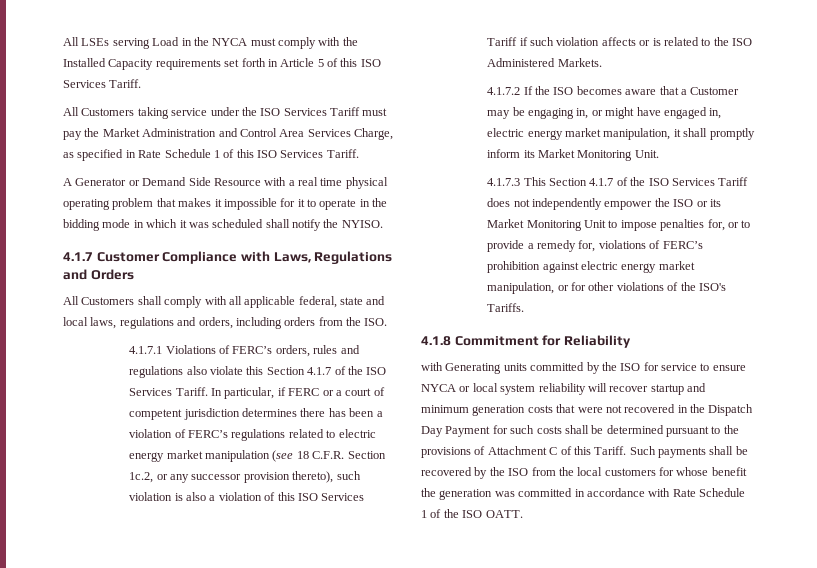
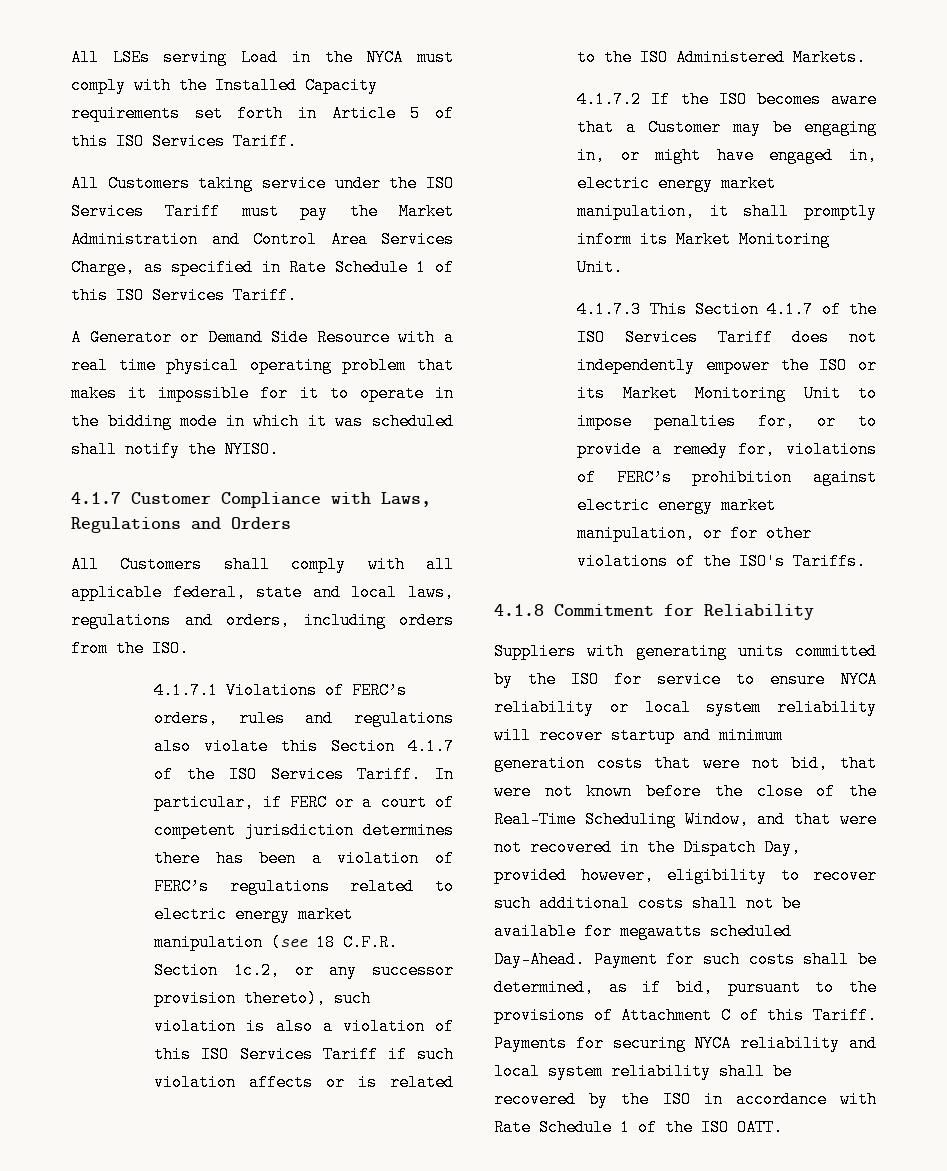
[421,362,502,374] with Generating -> [494,643,727,660] Suppliers with generating
(456, 388) none -> [494,699,594,716] reliability
[624,404,754,416] [421,426,443,437] recovered in the Dispatch Day -> [791,755,877,772] [494,783,877,800] [494,811,877,828] [494,839,801,856] [494,867,877,884] [494,895,801,912] [494,923,792,940] [494,951,585,968] bid, that were not known before the close of the Real-Time Scheduling Window, and that were not recovered in the Dispatch Day, provided however, eligibility to recover such additional costs shall not be available for megawatts scheduled Day-Ahead.
[606,425,664,434] determined -> [494,979,713,996] determined, as if bid,
[629,446,706,458] Such payments -> [494,1035,877,1052] [494,1063,711,1080] Payments for securing NYCA reliability and local system reliability
[531,467,747,476] [421,488,573,500] from the local customers for whose benefit the generation was committed -> (691, 1099) none

